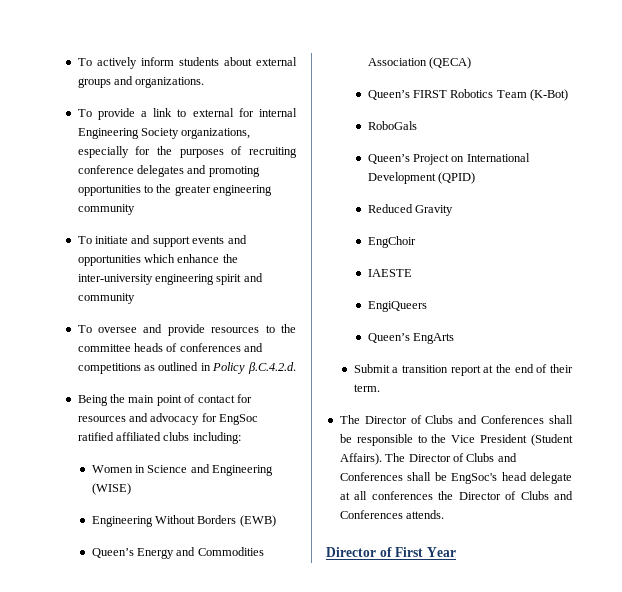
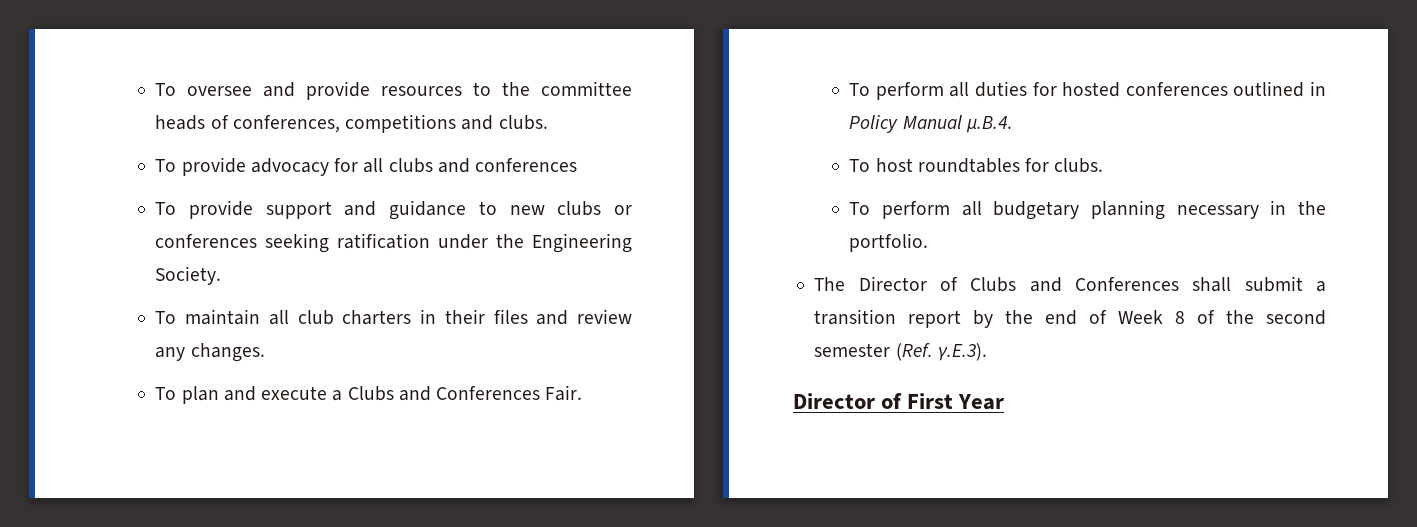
[77,57,297,69] [77,76,205,88] [77,108,297,120] [77,128,251,139] [77,146,297,158] [77,165,260,177] [77,184,273,196] [77,204,135,215] [77,235,247,247] [77,254,238,266] [77,273,263,285] [77,293,135,304] [77,325,92,333] To actively inform students about external groups and organizations. // To provide a link to external for internal Engineering Society organizations, especially for the purposes of recruiting conference delegates and promoting opportunities to the greater engineering community // To initiate and support events and opportunities which enhance the inter-university engineering spirit and community // To -> [155,83,177,96] To
[179,343,264,352] [77,362,296,374] [77,394,252,406] [77,413,259,425] [77,432,241,444] [91,464,273,476] [91,483,131,495] [91,515,276,527] [91,547,264,559] [367,57,471,69] [367,89,568,101] [367,121,417,130] [367,153,530,165] [367,172,475,184] [367,204,453,216] [367,236,416,248] [367,269,412,277] [367,301,427,312] [367,333,454,344] [353,364,573,376] [353,384,380,392] [339,415,573,424] [339,434,573,446] [339,453,517,465] [339,472,572,484] [339,491,573,500] [339,510,445,519] conferences and competitions as outlined in Policy β.C.4.2.d. // Being the main point of contact for resources and advocacy for EngSoc ratified affiliated clubs including: // Women in Science and Engineering (WISE) // Engineering Without Borders (EWB) // Queen’s Energy and Commodities Association (QECA) // Queen’s FIRST Robotics Team (K-Bot) // RoboGals // Queen’s Project on International Development (QPID) // Reduced Gravity // EngChoir // IAESTE // EngiQueers // Queen’s EngArts // Submit a transition report at the end of their term. // The Director of Clubs and Conferences shall be responsible to the Vice President (Student Affairs). The Director of Clubs and Conferences shall be EngSoc's head delegate at all conferences the Director of Clubs and Conferences attends. -> [232,114,548,133] [155,157,578,176] [155,200,632,220] [155,233,632,253] [155,266,222,285] [155,309,632,325] [155,343,265,362] [155,385,583,404] [849,81,1326,100] [849,115,1012,133] [849,158,1104,173] [849,200,1326,220] [849,233,929,252] [814,276,1326,292] [814,309,1326,328] [814,343,987,361] conferences, competitions and clubs. // To provide advocacy for all clubs and conferences // To provide support and guidance to new clubs or conferences seeking ratification under the Engineering Society. // To maintain all club charters in their files and review any changes. // To plan and execute a Clubs and Conferences Fair. // To perform all duties for hosted conferences outlined in Policy Manual μ.B.4. // To host roundtables for clubs. // To perform all budgetary planning necessary in the portfolio. // The Director of Clubs and Conferences shall submit a transition report by the end of Week 8 of the second semester (Ref. γ.E.3).

